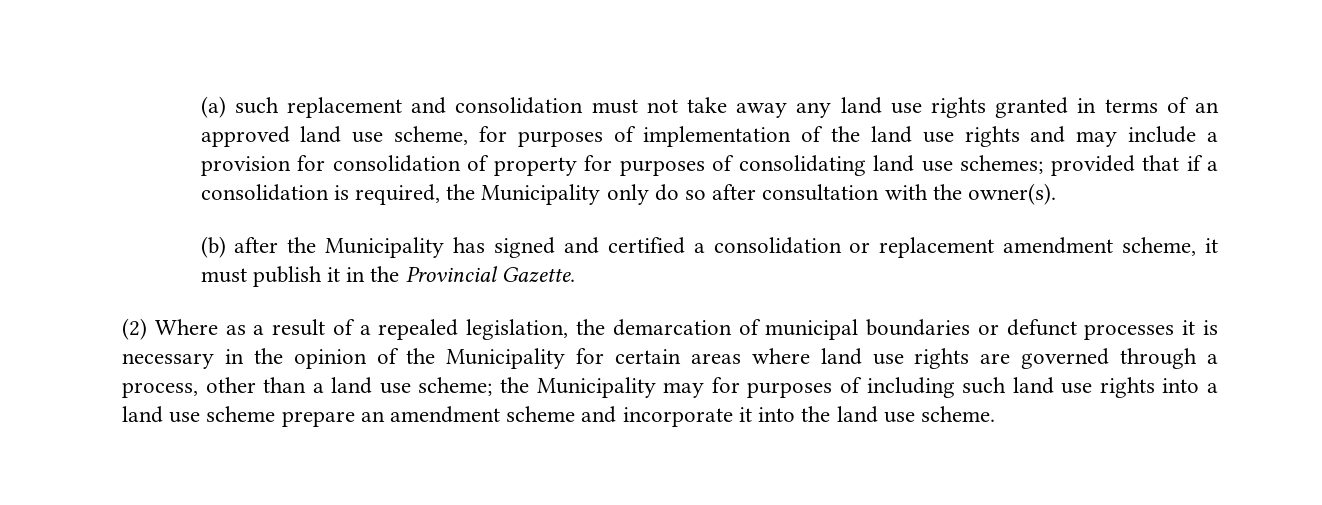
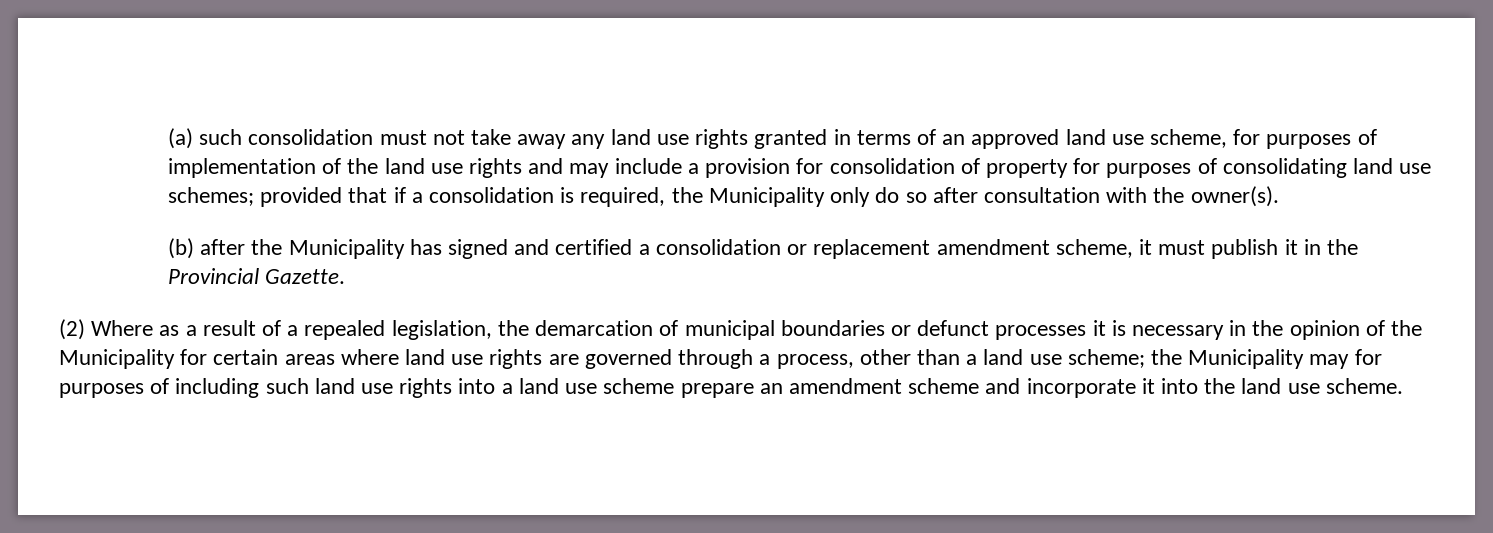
[286,97,447,118] replacement and -> (243, 137) none

